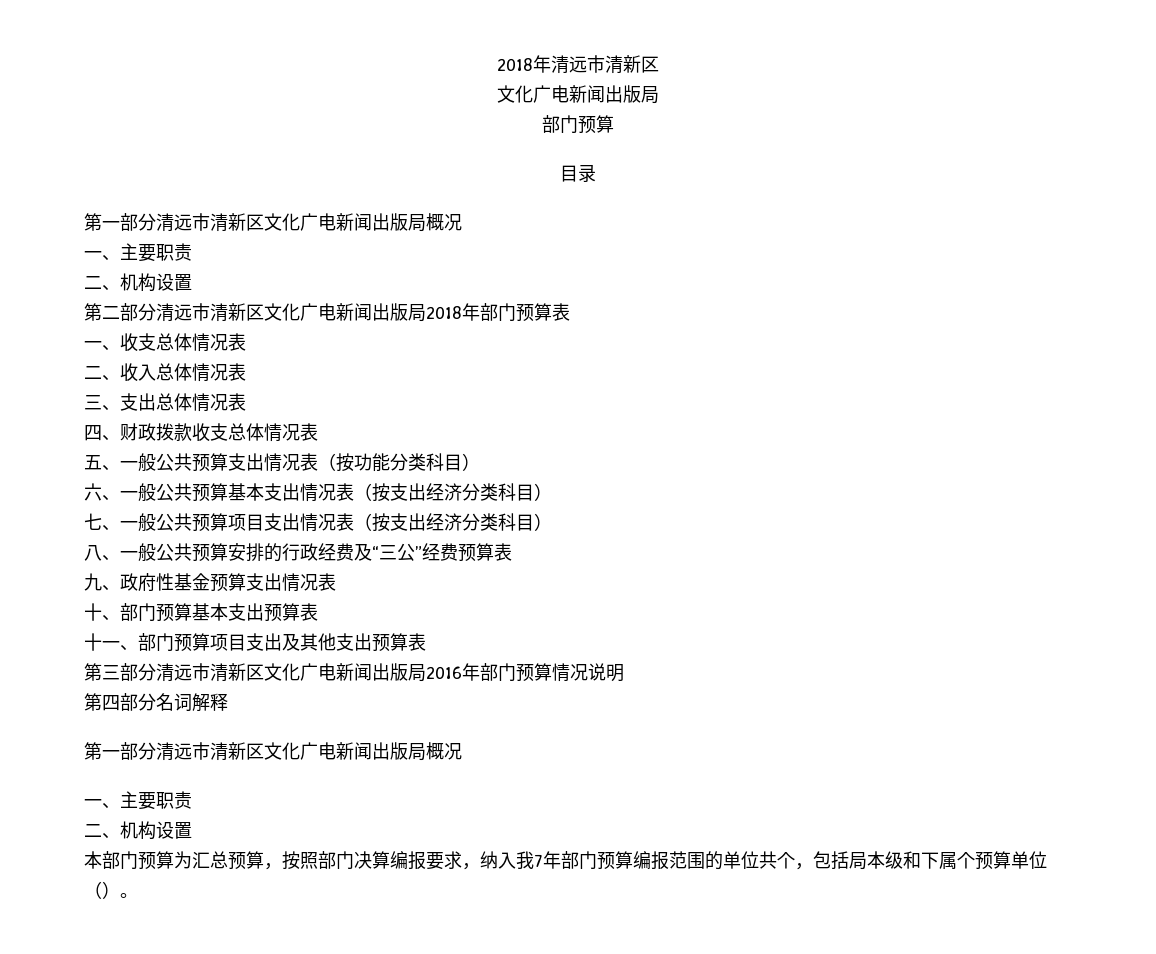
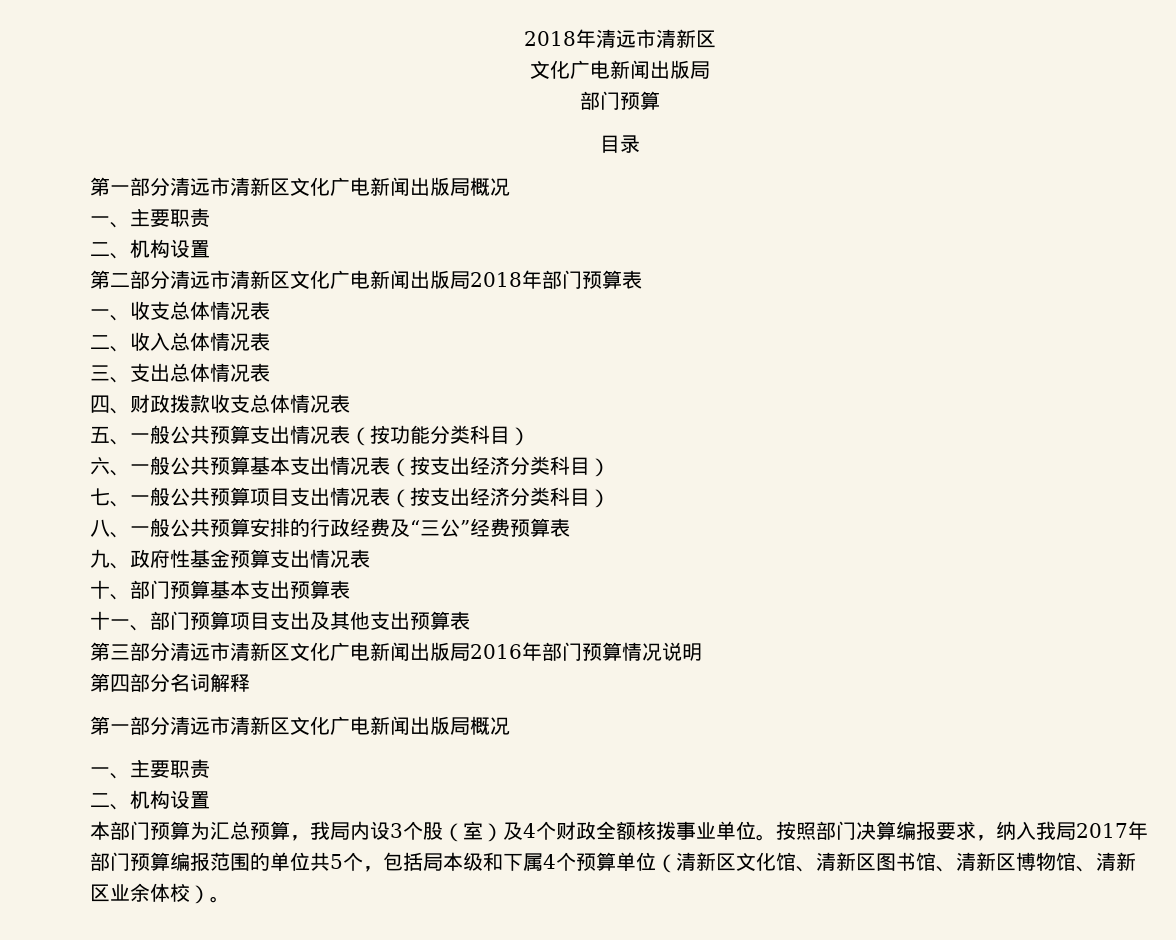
(282, 866) none -> [310,821,776,842] 我局内设3个股（室）及4个财政全额核拨事业单位。
[534,854,543,867] 7 -> [1056,822,1128,840] 局2017
(777, 860) none -> [330,854,343,869] 5
(957, 860) none -> [543,854,556,869] 4
(102, 890) none -> [676,852,1136,872] [90,883,190,902] 清新区文化馆、清新区图书馆、清新区博物馆、清新区业余体校

